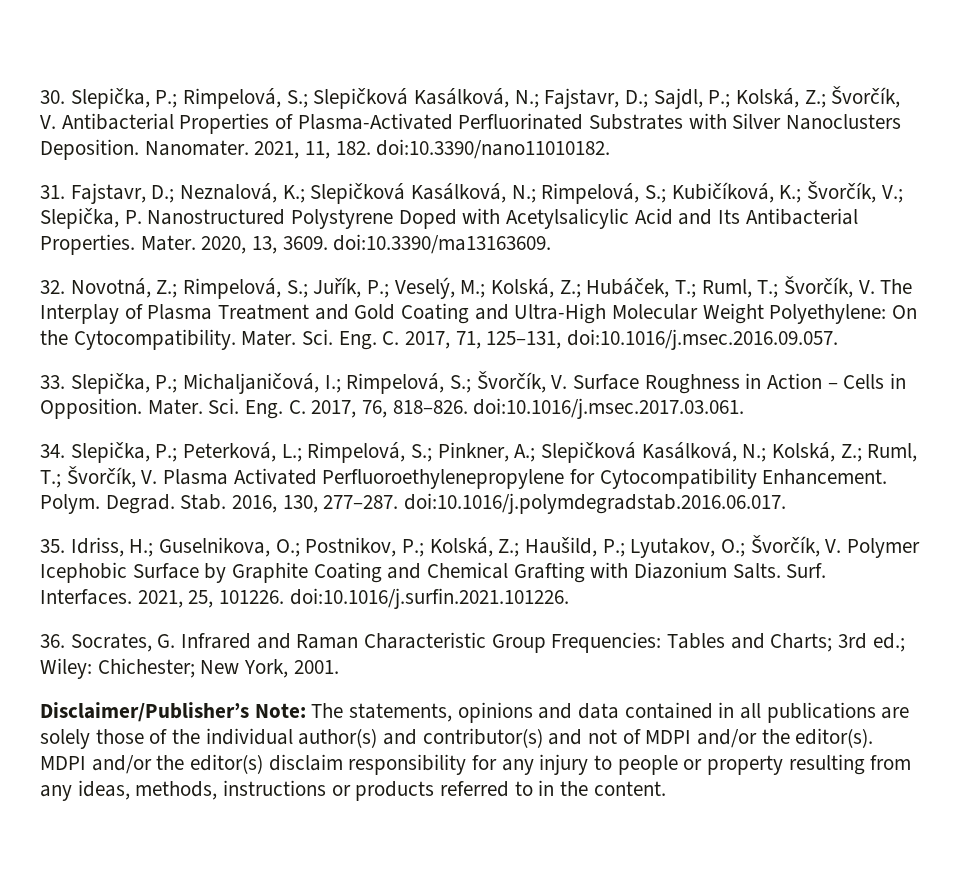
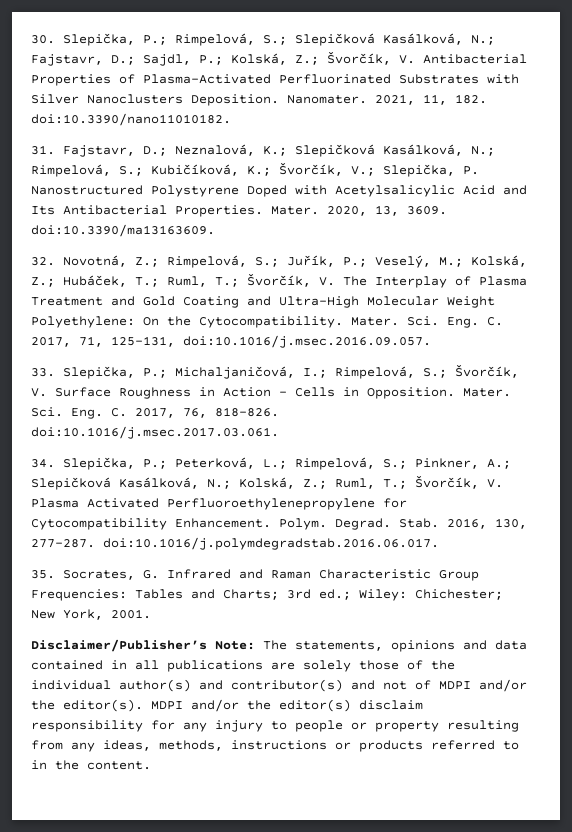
[70,535,921,558] [40,562,827,583] [40,588,569,609] [40,634,65,648] Idriss, H.; Guselnikova, O.; Postnikov, P.; Kolská, Z.; Haušild, P.; Lyutakov, O.; Švorčík, V. Polymer Icephobic Surface by Graphite Coating and Chemical Grafting with Diazonium Salts. Surf. Interfaces. 2021, 25, 101226. doi:10.1016/j.surfin.2021.101226. // 36. -> (55, 574) none

